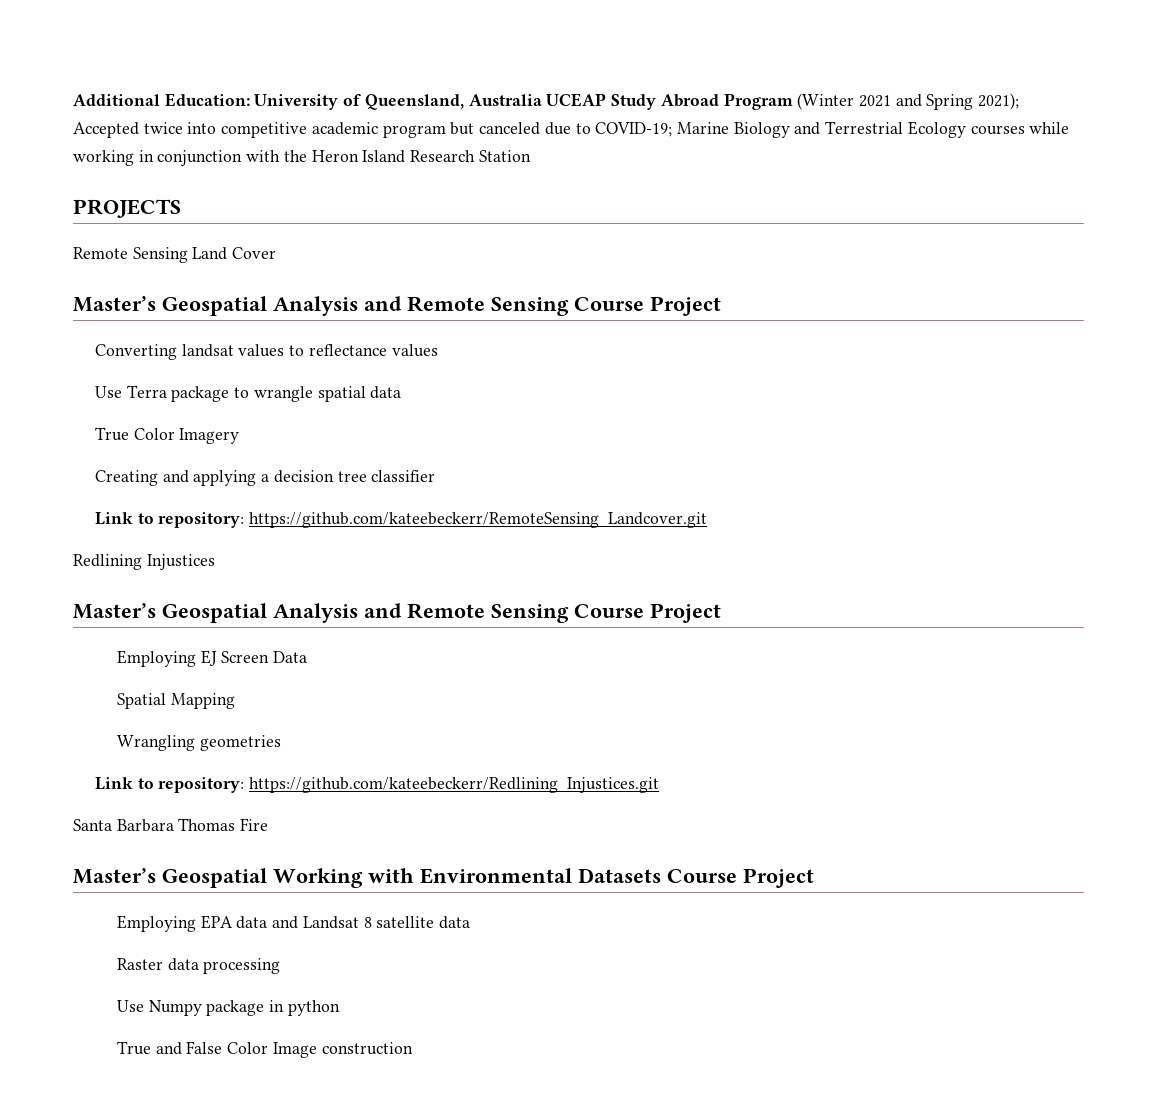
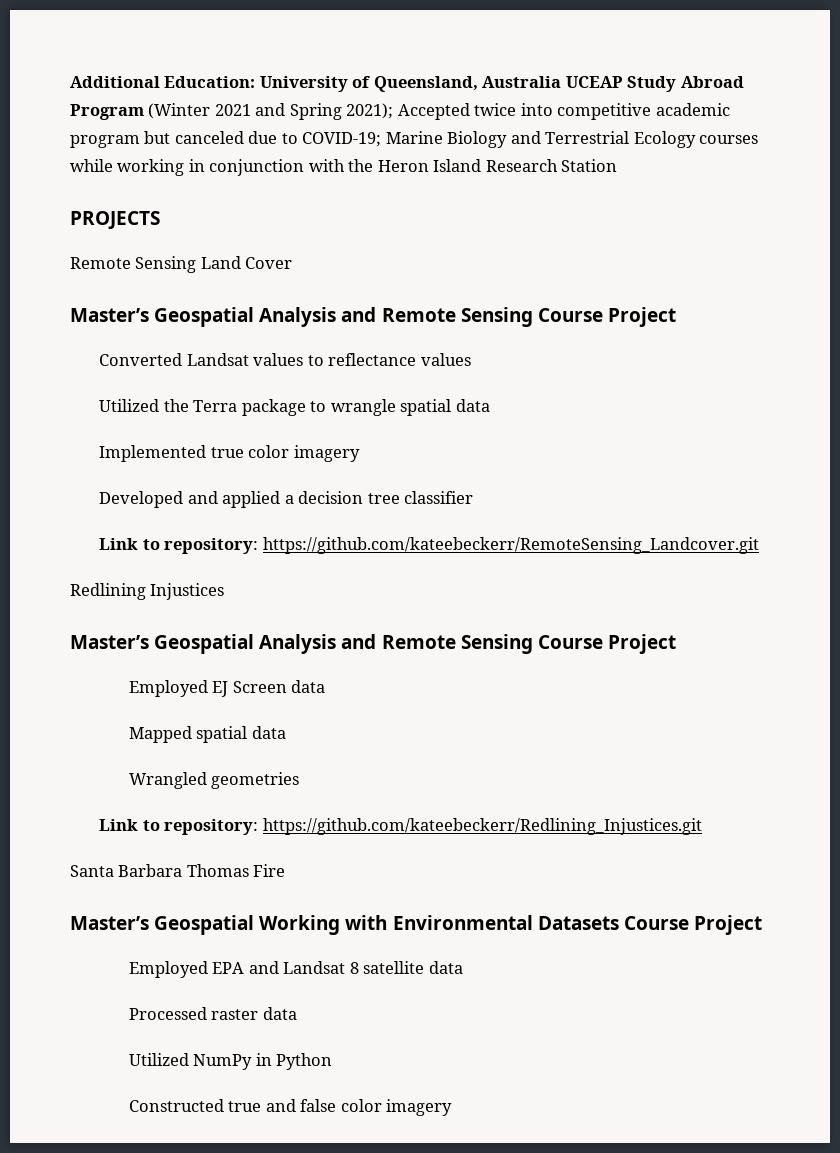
[95,344,234,360] Converting landsat -> [99,353,249,366] Converted Landsat
[95,386,123,398] Use -> [99,399,189,412] Utilized the
[95,427,240,444] [95,470,257,486] True Color Imagery // Creating and applying -> [99,445,360,462] [99,491,281,508] Implemented true color imagery // Developed and applied
[117,650,197,667] Employing -> [128,680,208,697] Employed
[273,651,308,663] [117,693,235,709] [117,735,196,751] Data // Spatial Mapping // Wrangling -> [291,680,326,693] [128,726,286,743] [128,772,207,789] data // Mapped spatial data // Wrangled
[117,915,268,932] Employing EPA data -> [128,961,245,978] Employed EPA
[117,958,281,974] [117,1000,340,1016] [117,1041,413,1058] Raster data processing // Use Numpy package in python // True and False Color Image construction -> [128,1007,297,1020] [128,1053,333,1070] [128,1099,453,1116] Processed raster data // Utilized NumPy in Python // Constructed true and false color imagery

